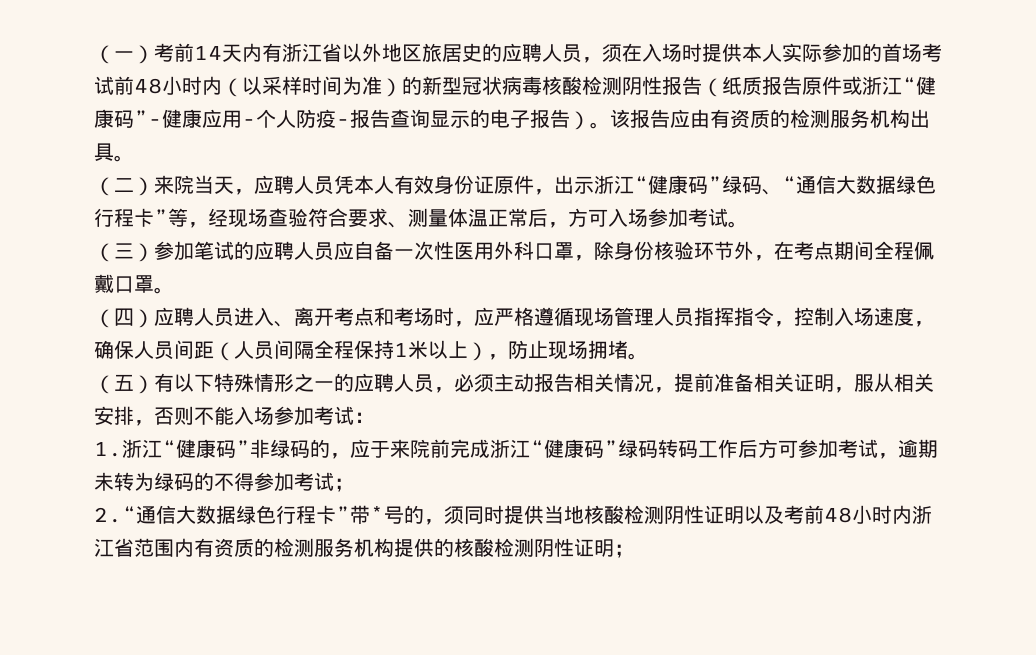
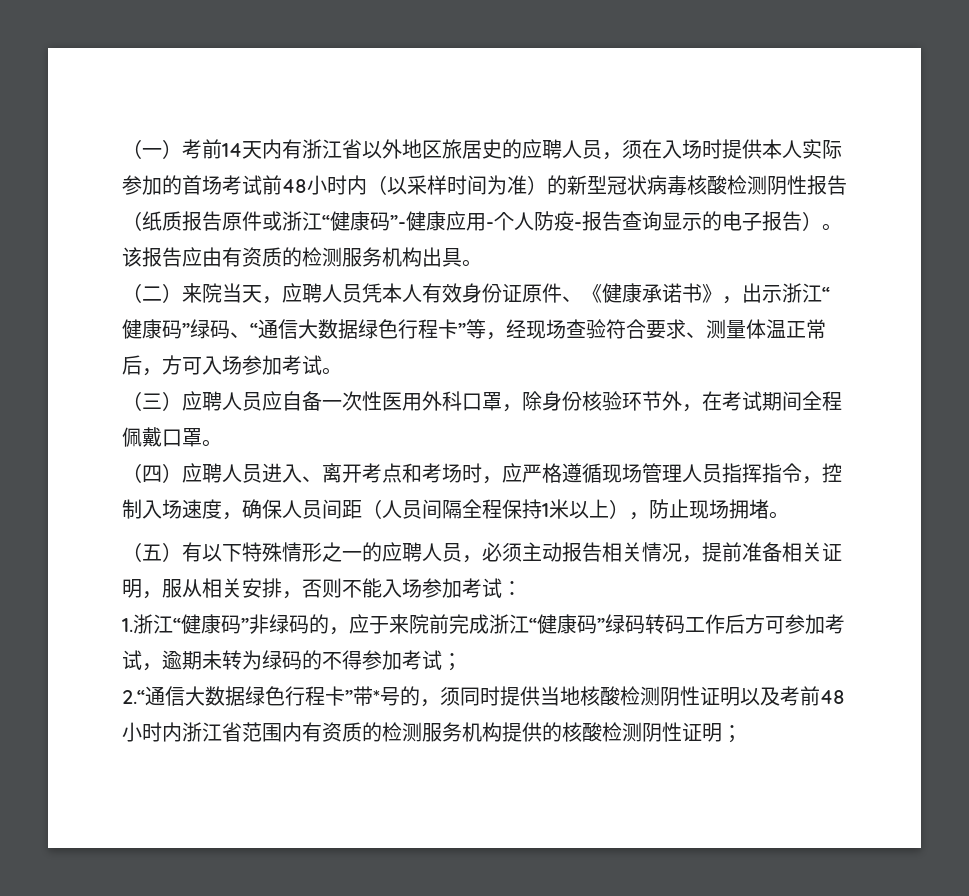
(534, 184) none -> [562,283,722,303] 、《健康承诺书》
[154,241,254,261] 参加笔试的 -> (182, 401) none
[814,241,834,260] 点 -> [742,391,762,411] 试

